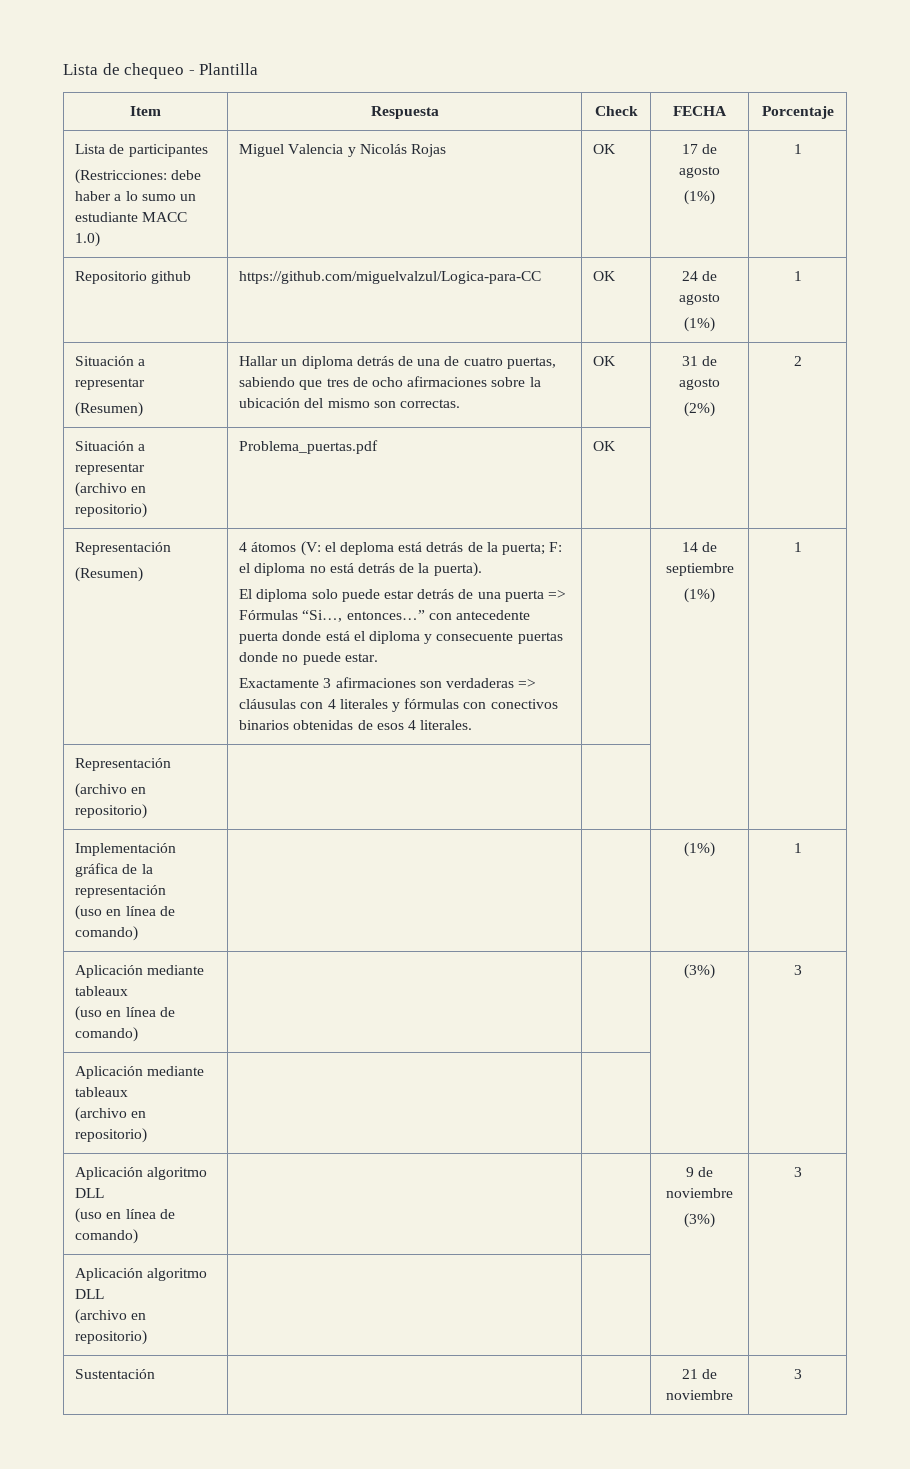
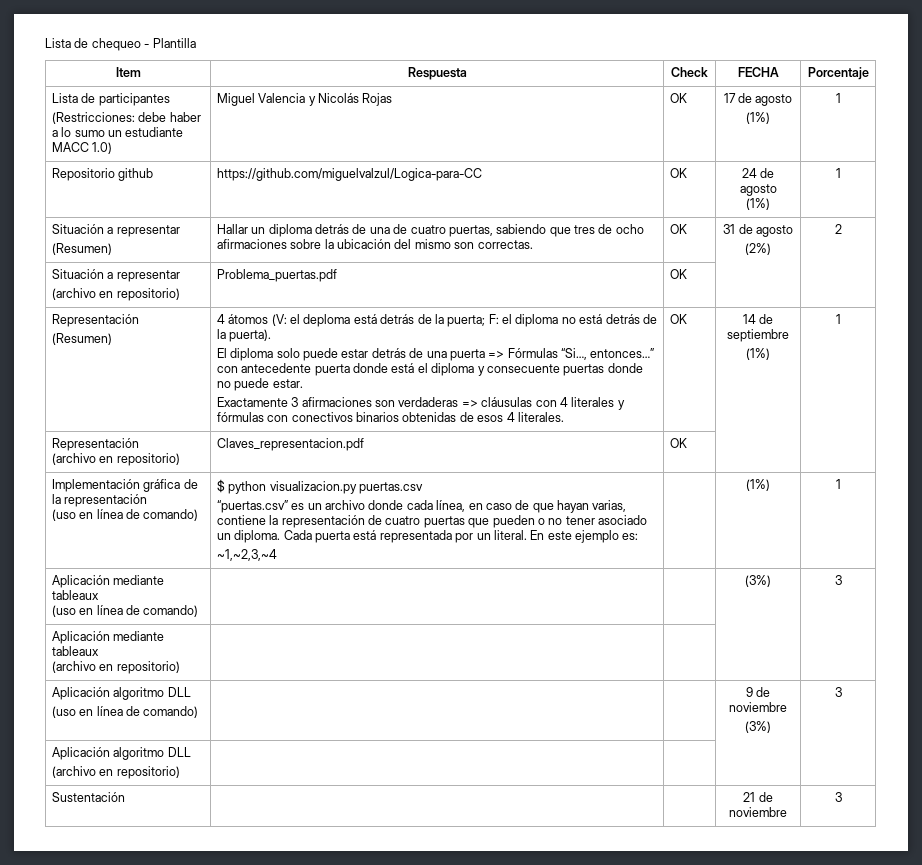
(473, 725) none -> [669,314,687,324] OK
(148, 811) | -> [216,438,364,451] [669,438,687,448] Claves_representacion.pdf | OK
(139, 933) none -> [216,479,424,494] [216,500,627,513] [216,515,648,528] [216,530,639,543] [216,549,277,561] $ python visualizacion.py puertas.csv // “puertas.csv” es un archivo donde cada línea, en caso de que hayan varias, contiene la representación de cuatro puertas que pueden o no tener asociado un diploma. Cada puerta está representada por un literal. En este ejemplo es: // ~1,~2,3,~4

